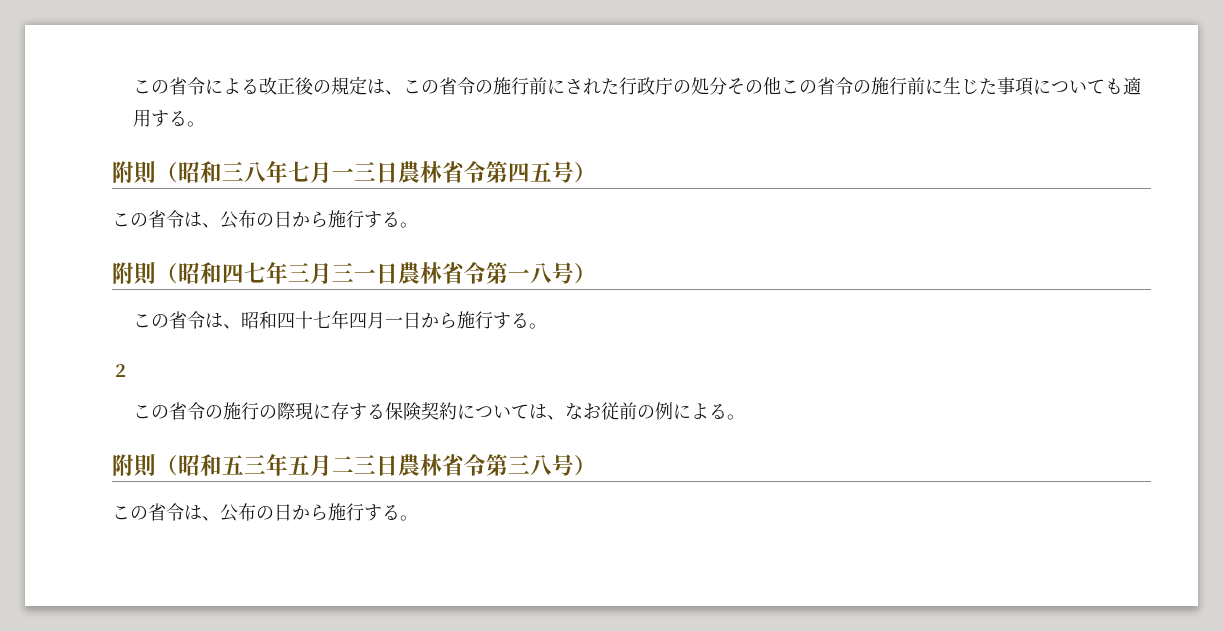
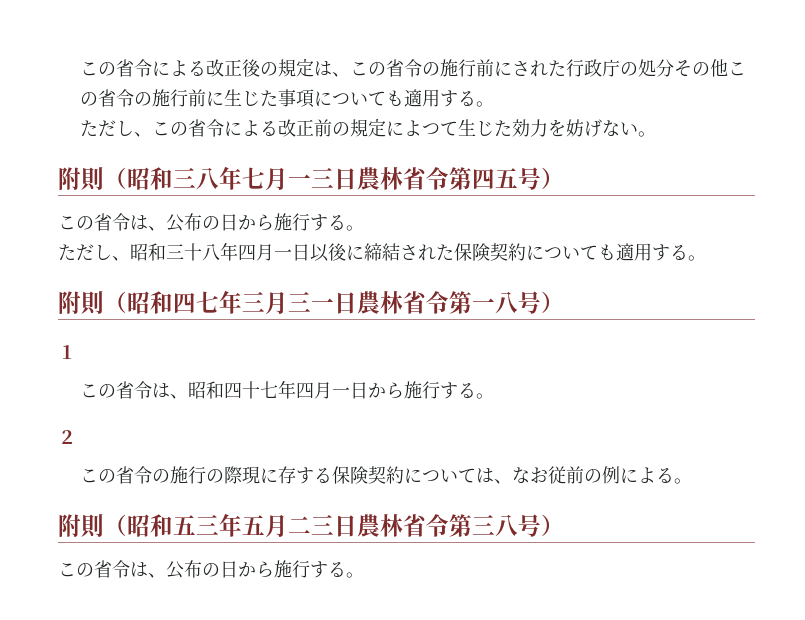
(205, 124) none -> [79,118,656,137] // ただし、この省令による改正前の規定によつて生じた効力を妨げない。
(418, 225) none -> [58,242,706,262] // ただし、昭和三十八年四月一日以後に締結された保険契約についても適用する。
(596, 273) none -> [58,345,76,359] // １

